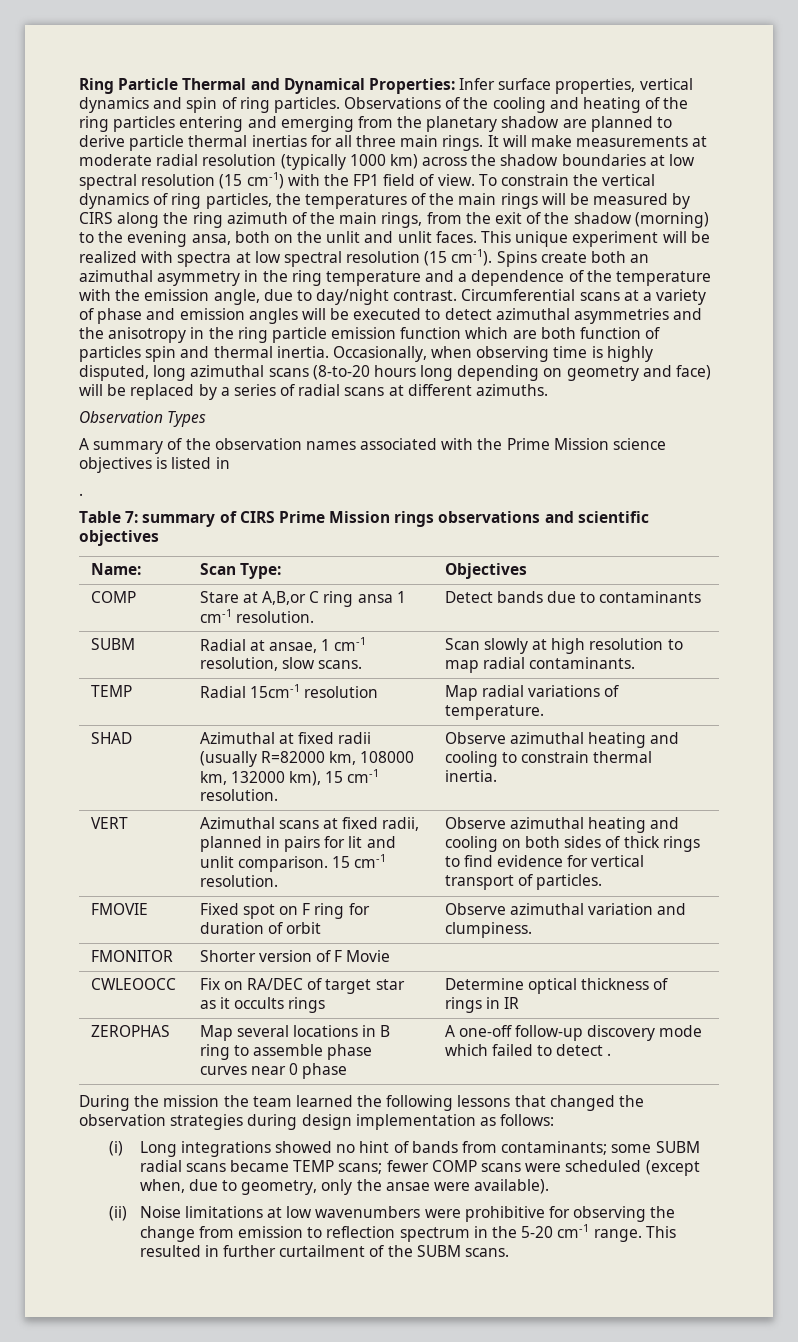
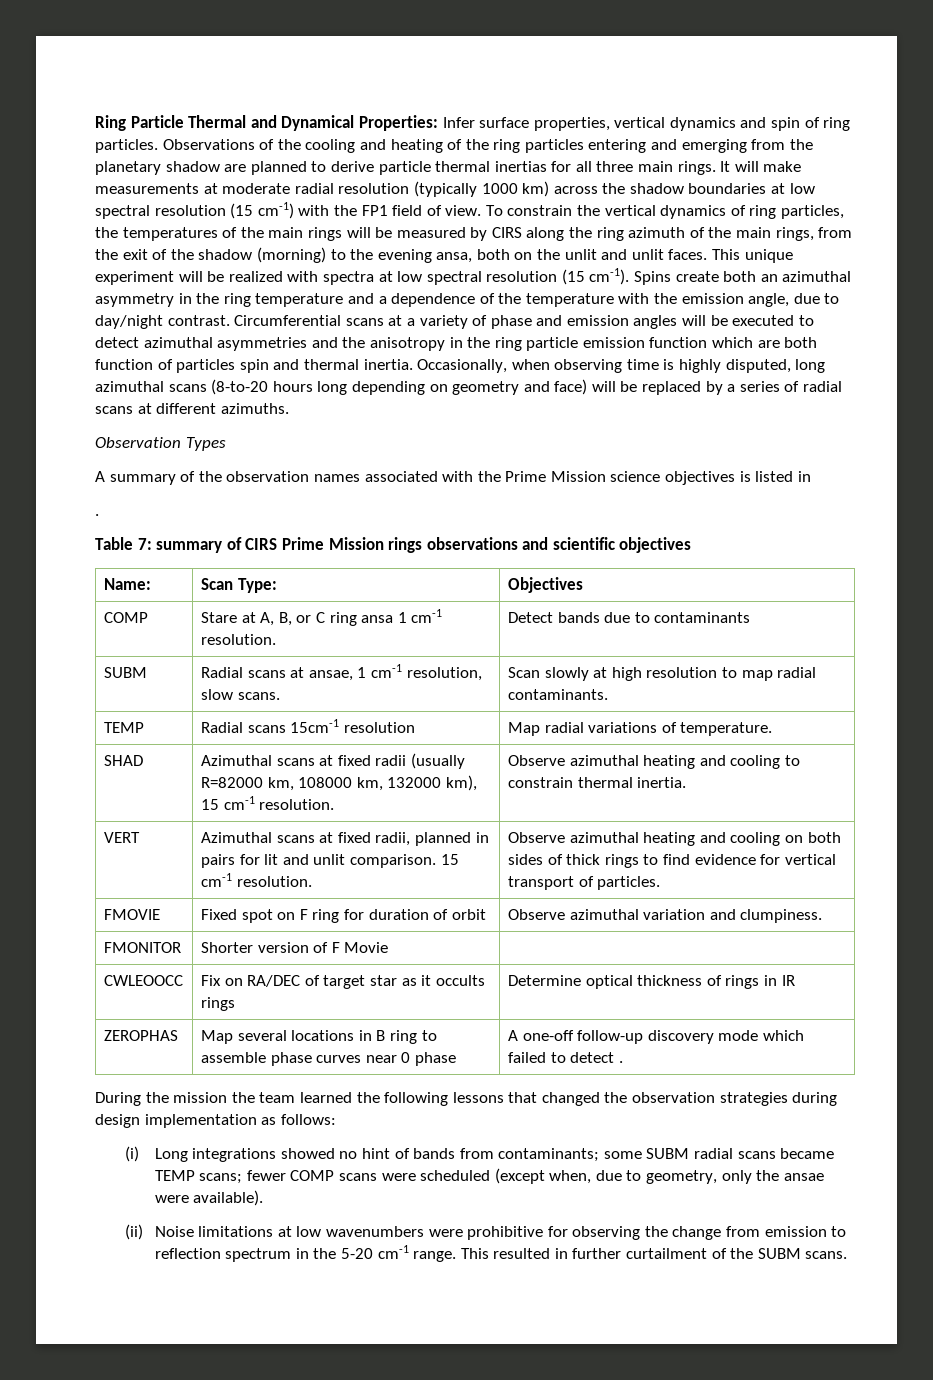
[262,591,307,605] A,B,or -> [260,612,312,626] A, B, or
(246, 645) none -> [247,670,286,678] scans
(246, 692) none -> [247,725,286,733] scans
(275, 738) none -> [276,758,315,766] scans

